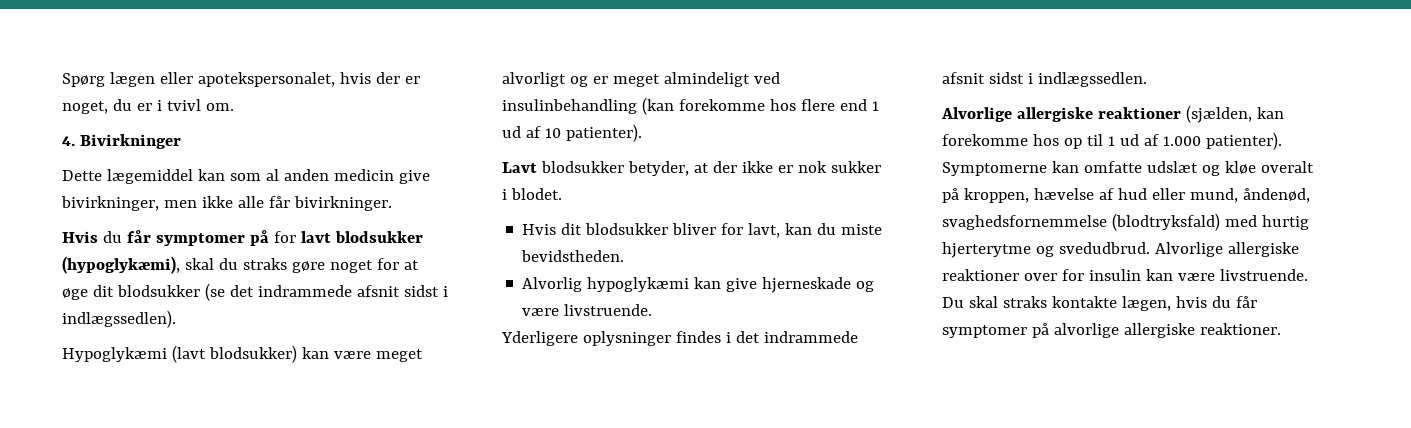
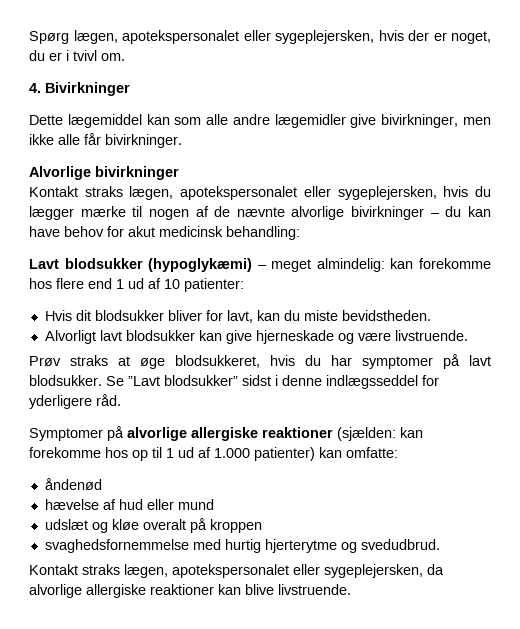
[109,72,335,87] lægen eller apotekspersonalet, -> [73,30,374,44] lægen, apotekspersonalet eller sygeplejersken,
[265,169,394,181] al anden medicin -> [206,114,346,128] alle andre lægemidler
[62,230,423,246] [62,256,419,274] [62,283,448,301] [62,310,176,328] [62,345,423,363] [502,72,780,87] [502,97,674,115] Hvis du får symptomer på for lavt blodsukker (hypoglykæmi), skal du straks gøre noget for at øge dit blodsukker (se det indrammede afsnit sidst i indlægssedlen). // Hypoglykæmi (lavt blodsukker) kan være meget alvorligt og er meget almindeligt ved insulinbehandling (kan -> [29,166,179,180] [29,186,492,200] [29,206,491,220] [29,226,300,240] [29,258,414,272] Alvorlige bivirkninger // Kontakt straks lægen, apotekspersonalet eller sygeplejersken, hvis du lægger mærke til nogen af de nævnte alvorlige bivirkninger – du kan have behov for akut medicinsk behandling: // Lavt blodsukker (hypoglykæmi) – meget almindelig: kan
[565,124,642,142] [502,161,881,176] [502,188,562,200] patienter). // Lavt blodsukker betyder, at der ikke er nok sukker i blodet. -> [184,278,244,292] patienter:
[522,277,690,292] Alvorlig hypoglykæmi -> [44,330,195,344] Alvorligt lavt blodsukker
[501,331,858,346] [942,72,1147,87] [941,105,1252,123] Yderligere oplysninger findes i det indrammede afsnit sidst i indlægssedlen. // Alvorlige allergiske reaktioner (sjælden, -> [29,354,491,369] [29,375,439,389] [29,394,121,409] [29,426,396,441] Prøv straks at øge blodsukkeret, hvis du har symptomer på lavt blodsukker. Se ”Lavt blodsukker” sidst i denne indlægsseddel for yderligere råd. // Symptomer på alvorlige allergiske reaktioner (sjælden:
[1205,132,1282,150] [942,161,1142,176] patienter). Symptomerne kan omfatte -> [254,447,398,461] [44,478,102,490] [44,499,214,510] patienter) kan omfatte: // åndenød // hævelse af hud eller mund //
[963,188,1310,203] [942,213,1220,231] kroppen, hævelse af hud eller mund, åndenød, svaghedsfornemmelse (blodtryksfald) -> [209,519,262,533] [44,539,189,553] kroppen // svaghedsfornemmelse
[1154,242,1299,257] [942,269,1308,281] [942,296,1257,311] [942,323,1281,338] Alvorlige allergiske reaktioner over for insulin kan være livstruende. Du skal straks kontakte lægen, hvis du får symptomer på alvorlige allergiske reaktioner. -> [29,564,444,578] [29,584,351,598] // Kontakt straks lægen, apotekspersonalet eller sygeplejersken, da alvorlige allergiske reaktioner kan blive livstruende.

